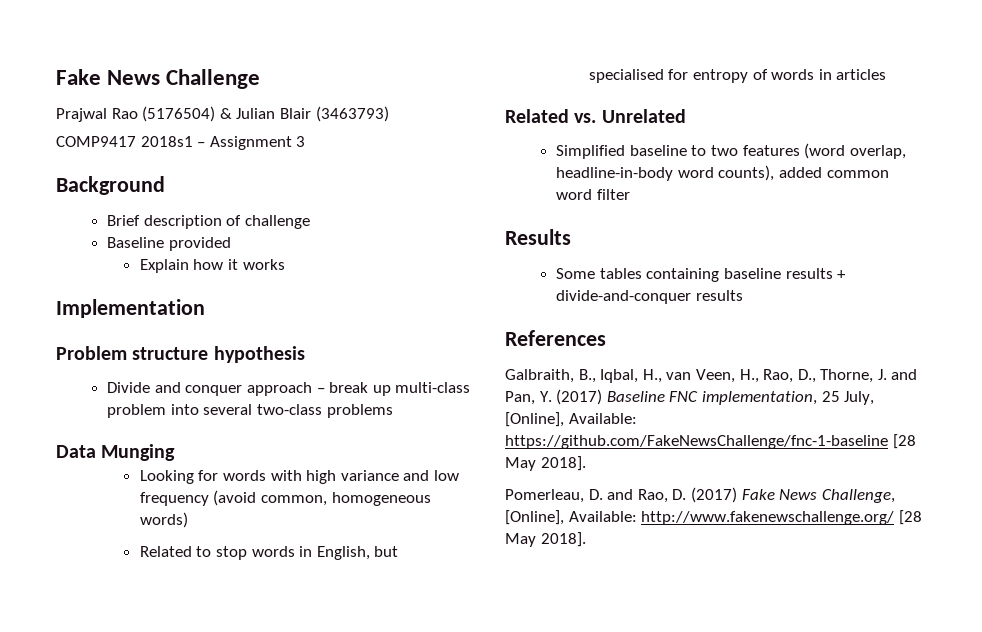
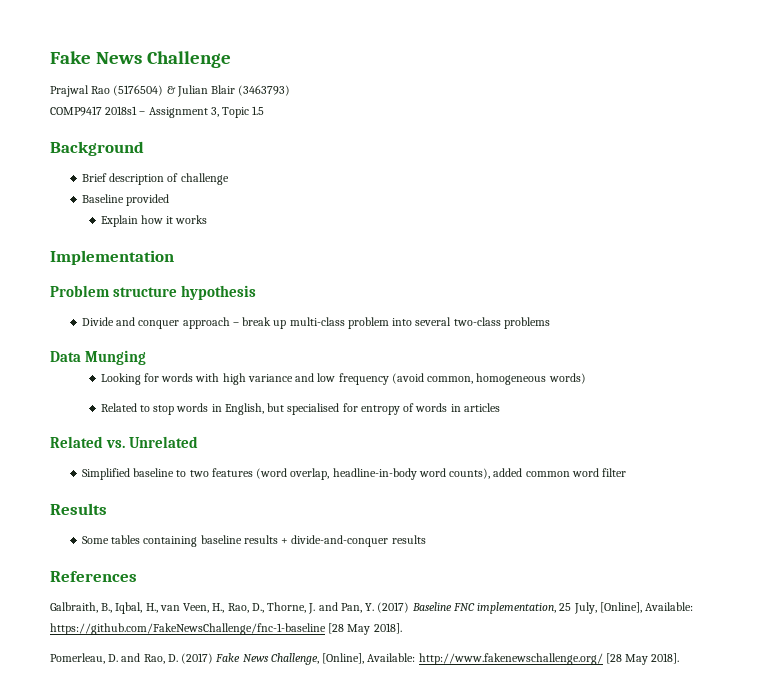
[296,136,306,147] 3 -> [210,106,265,118] 3, Topic 1.5

